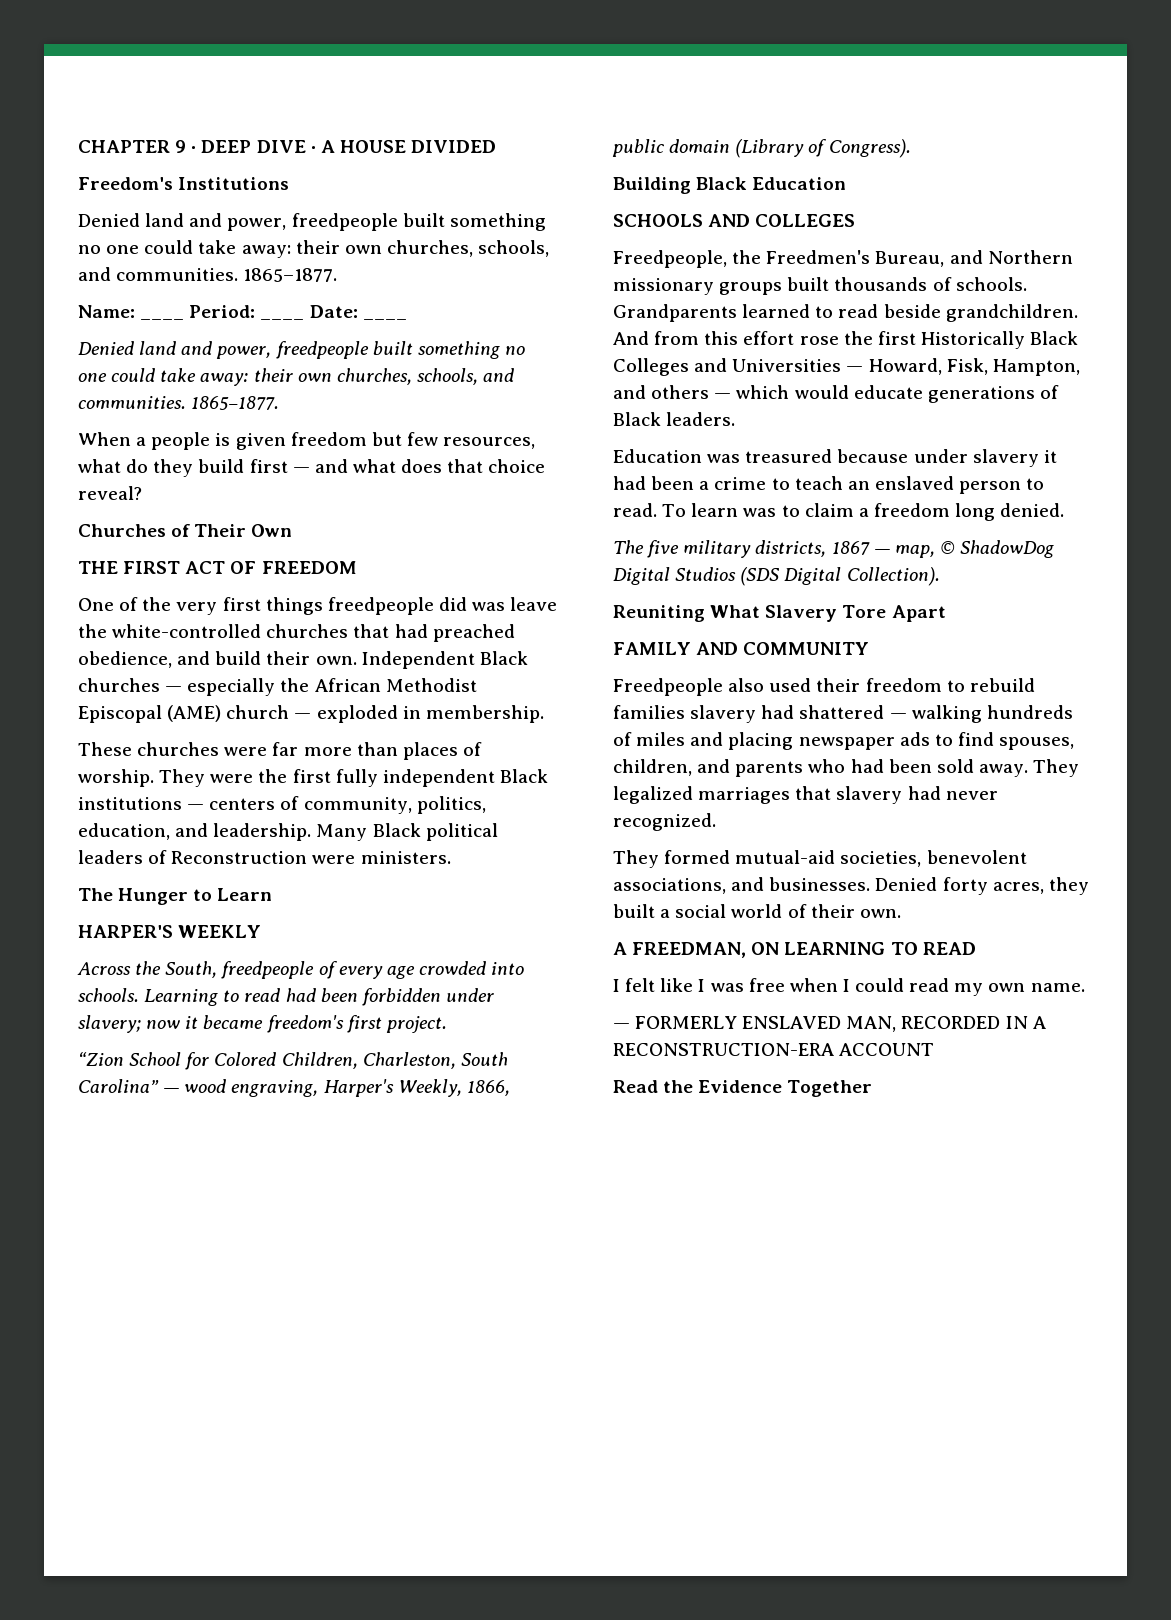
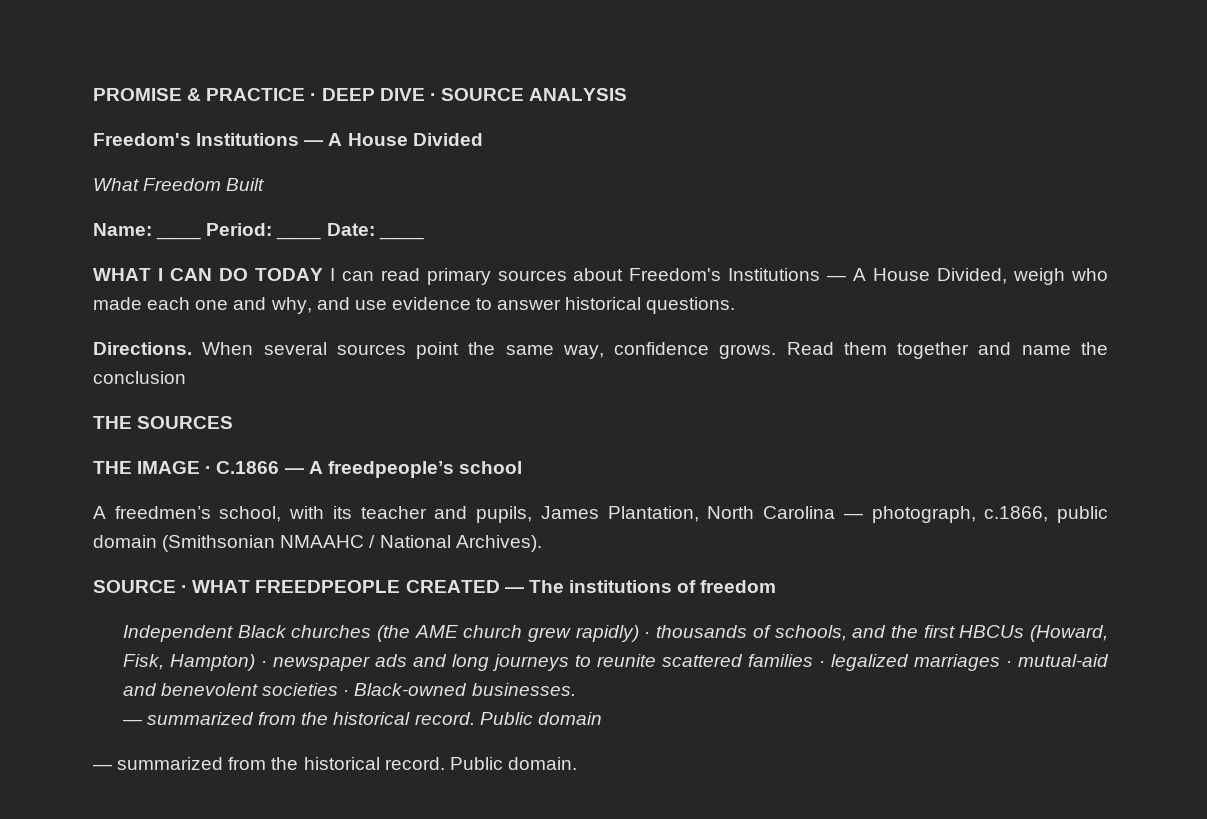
[78,140,187,153] CHAPTER 9 -> [93,88,306,101] PROMISE & PRACTICE
[320,140,497,153] [78,177,290,190] [78,213,546,231] [78,240,550,258] [78,267,338,282] A HOUSE DIVIDED // Freedom's Institutions // Denied land and power, freedpeople built something no one could take away: their own churches, schools, and communities. 1865–1877. -> [440,88,628,101] [93,133,483,146] [93,178,265,191] SOURCE ANALYSIS // Freedom's Institutions — A House Divided // What Freedom Built
[78,341,525,359] [78,368,515,386] [78,396,280,410] [78,432,536,450] [78,459,546,477] [78,486,142,500] [78,524,293,537] [78,561,357,574] [78,597,558,615] [78,624,515,642] [78,651,528,669] [78,678,477,696] [78,705,544,723] [78,742,482,760] [78,769,548,787] [78,796,486,814] [78,823,498,841] [78,850,451,864] [78,888,273,905] [78,925,262,938] [77,961,525,979] [78,988,494,1006] [78,1015,447,1033] [78,1052,508,1070] [78,1079,510,1097] [612,139,911,158] [613,177,847,194] [613,214,856,227] [613,250,1073,268] [613,277,1027,295] [613,304,1078,322] [613,331,1079,349] [613,358,1080,376] [613,385,1059,403] [613,412,736,426] [613,449,1057,467] [613,476,1045,494] [613,503,1065,521] [613,540,1055,558] [613,567,940,586] [613,605,946,622] [613,642,870,655] [613,678,1035,696] [613,705,1073,723] [613,732,1075,750] [613,759,1080,777] [613,786,998,804] [613,813,716,831] [613,850,1027,868] [613,877,1089,895] [613,904,901,918] [613,942,976,958] [613,978,1085,996] [613,1016,1046,1032] [613,1043,935,1056] [613,1080,873,1097] Denied land and power, freedpeople built something no one could take away: their own churches, schools, and communities. 1865–1877. // When a people is given freedom but few resources, what do they build first — and what does that choice reveal? // Churches of Their Own // THE FIRST ACT OF FREEDOM // One of the very first things freedpeople did was leave the white-controlled churches that had preached obedience, and build their own. Independent Black churches — especially the African Methodist Episcopal (AME) church — exploded in membership. // These churches were far more than places of worship. They were the first fully independent Black institutions — centers of community, politics, education, and leadership. Many Black political leaders of Reconstruction were ministers. // The Hunger to Learn // HARPER'S WEEKLY // Across the South, freedpeople of every age crowded into schools. Learning to read had been forbidden under slavery; now it became freedom's first project. // “Zion School for Colored Children, Charleston, South Carolina” — wood engraving, Harper's Weekly, 1866, public domain (Library of Congress). // Building Black Education // SCHOOLS AND COLLEGES // Freedpeople, the Freedmen's Bureau, and Northern missionary groups built thousands of schools. Grandparents learned to read beside grandchildren. And from this effort rose the first Historically Black Colleges and Universities — Howard, Fisk, Hampton, and others — which would educate generations of Black leaders. // Education was treasured because under slavery it had been a crime to teach an enslaved person to read. To learn was to claim a freedom long denied. // The five military districts, 1867 — map, © ShadowDog Digital Studios (SDS Digital Collection). // Reuniting What Slavery Tore Apart // FAMILY AND COMMUNITY // Freedpeople also used their freedom to rebuild families slavery had shattered — walking hundreds of miles and placing newspaper ads to find spouses, children, and parents who had been sold away. They legalized marriages that slavery had never recognized. // They formed mutual-aid societies, benevolent associations, and businesses. Denied forty acres, they built a social world of their own. // A FREEDMAN, ON LEARNING TO READ // I felt like I was free when I could read my own name. // — FORMERLY ENSLAVED MAN, RECORDED IN A RECONSTRUCTION-ERA ACCOUNT // Read the Evidence Together -> [93,268,1109,285] [93,297,736,314] [93,342,1108,359] [93,371,186,384] [93,416,234,429] [93,461,522,478] [93,506,1108,523] [93,535,542,552] [93,580,777,593] [122,625,1108,642] [122,654,1109,671] [122,683,576,696] [121,712,602,725] [93,757,577,770] WHAT I CAN DO TODAY I can read primary sources about Freedom's Institutions — A House Divided, weigh who made each one and why, and use evidence to answer historical questions. // Directions. When several sources point the same way, confidence grows. Read them together and name the conclusion // THE SOURCES // THE IMAGE · C.1866 — A freedpeople’s school // A freedmen’s school, with its teacher and pupils, James Plantation, North Carolina — photograph, c.1866, public domain (Smithsonian NMAAHC / National Archives). // SOURCE · WHAT FREEDPEOPLE CREATED — The institutions of freedom // Independent Black churches (the AME church grew rapidly) · thousands of schools, and the first HBCUs (Howard, Fisk, Hampton) · newspaper ads and long journeys to reunite scattered families · legalized marriages · mutual-aid and benevolent societies · Black-owned businesses. // — summarized from the historical record. Public domain // — summarized from the historical record. Public domain.

